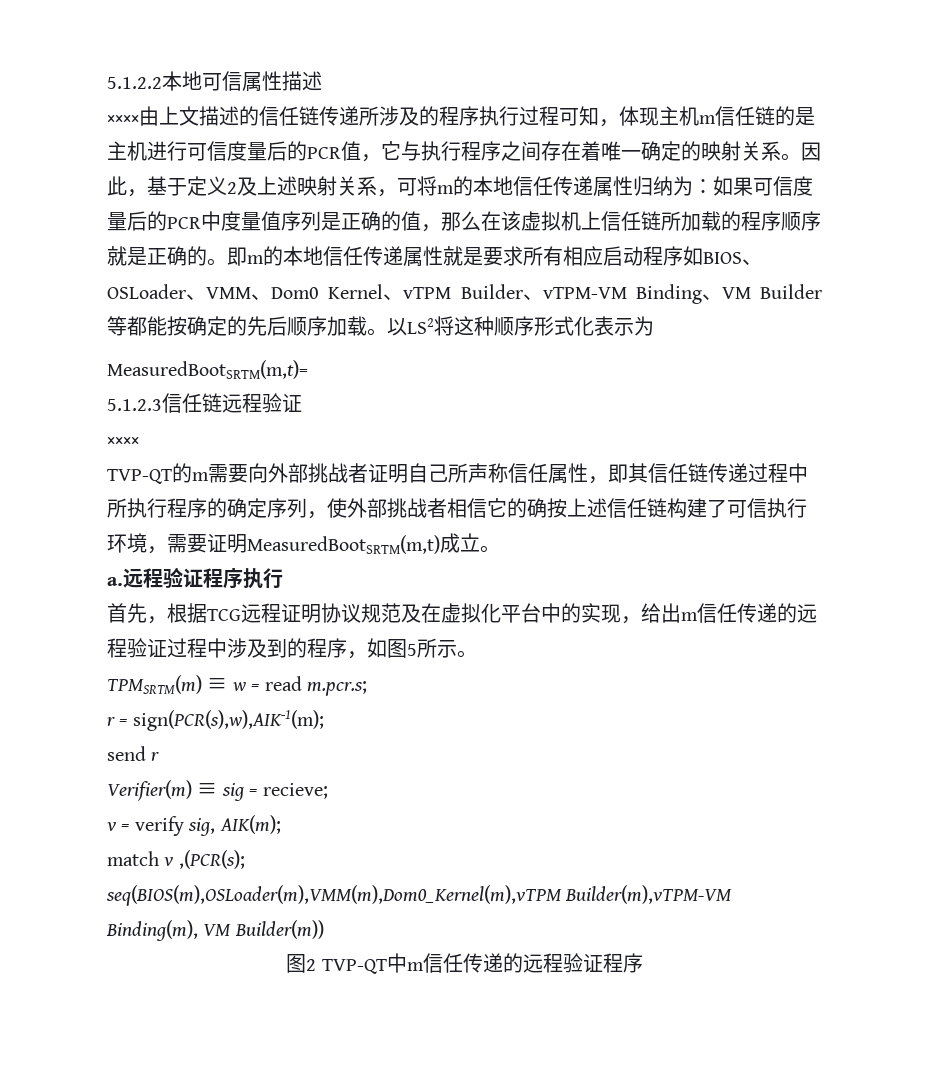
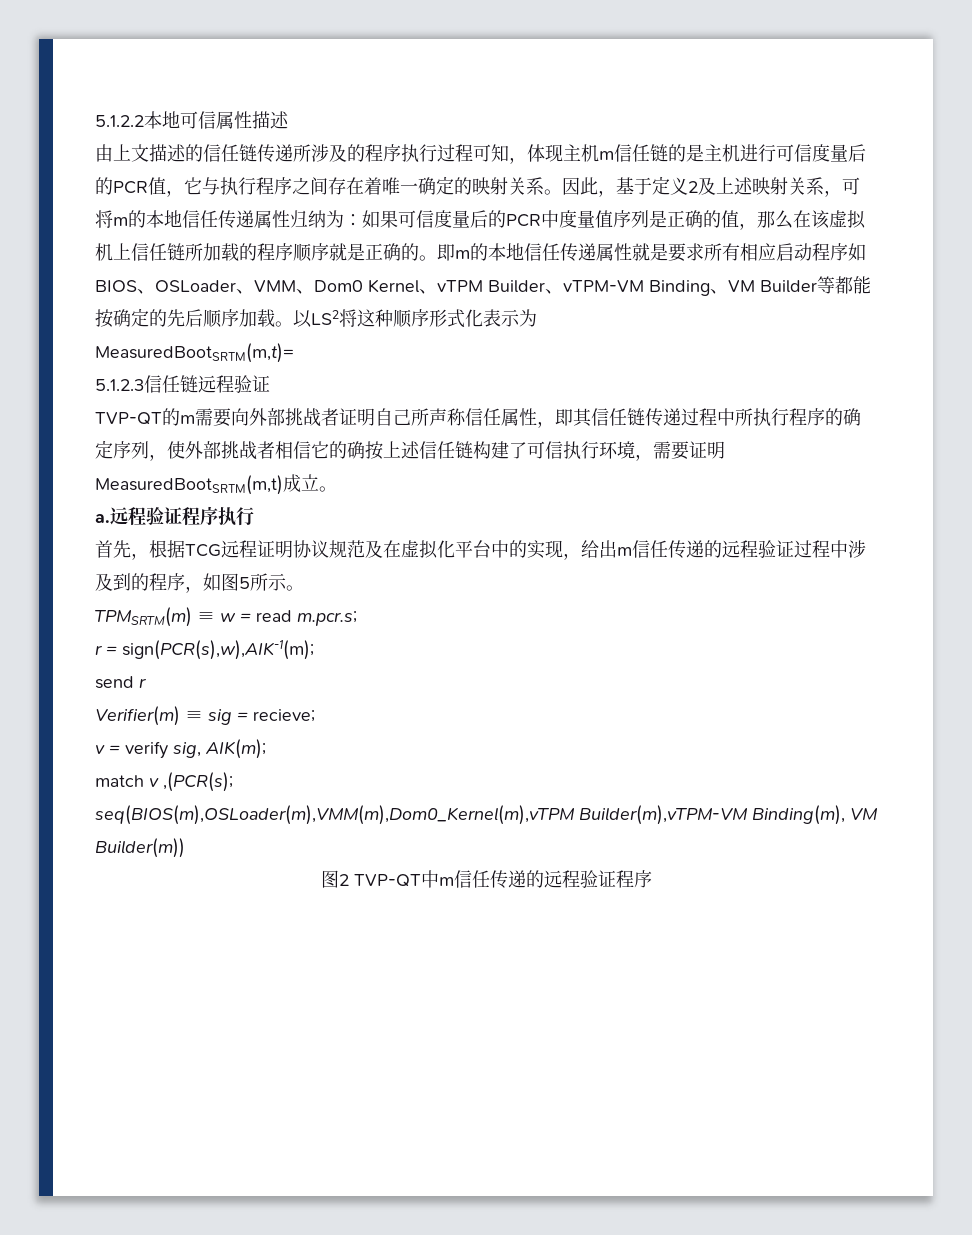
[107,115,139,124] ×××× -> (289, 120) none
[107,437,139,446] // ×××× -> (270, 383) none

